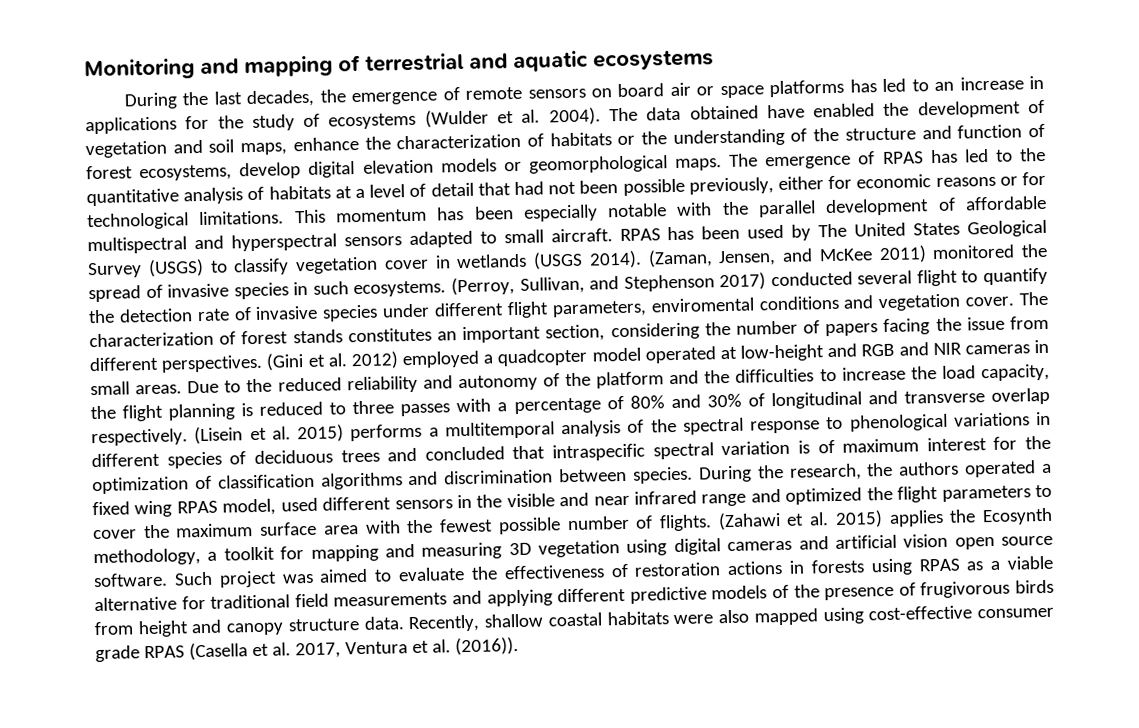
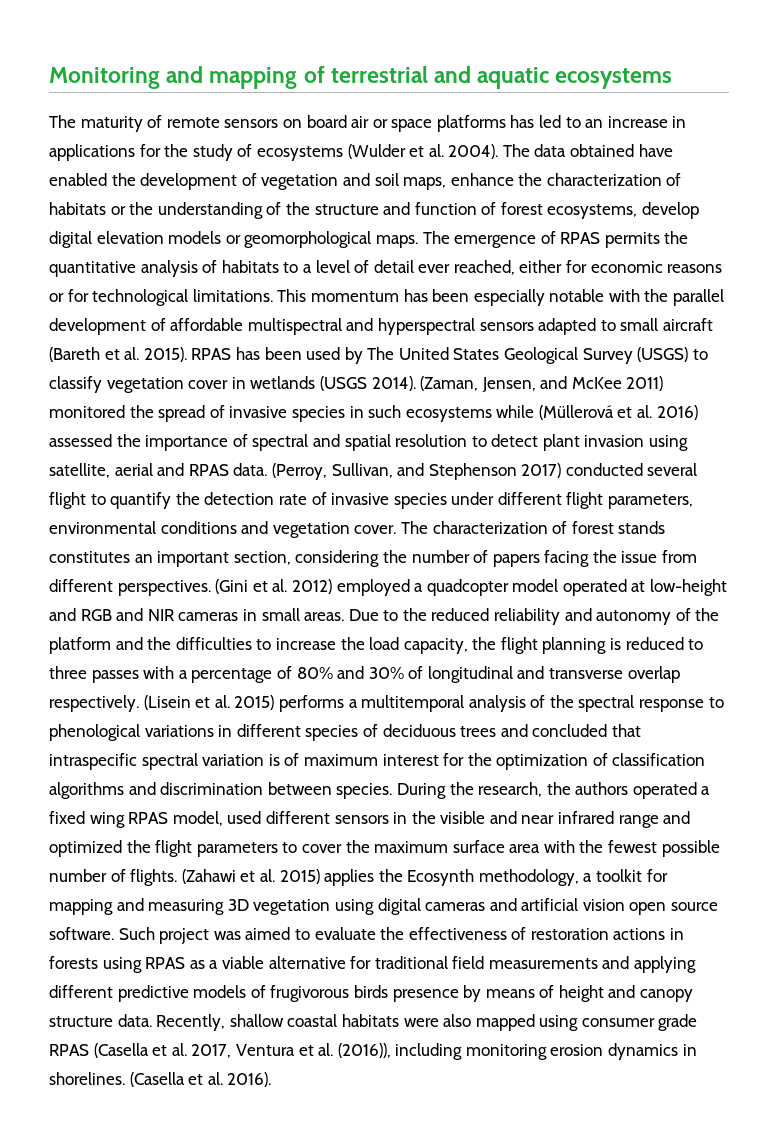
[123,89,439,110] During the last decades, the emergence -> [49,115,143,132] The maturity
[929,149,1013,164] has led to -> [604,232,660,248] permits
[334,186,352,199] at -> [283,262,299,273] to
[477,177,774,196] that had not been possible previously, -> [418,260,515,275] ever reached,
[550,228,613,243] aircraft. -> [662,318,713,331] [49,347,187,362] aircraft (Bareth et al. 2015).
[353,280,447,298] ecosystems. -> [405,405,698,422] [49,434,689,451] [49,463,268,478] ecosystems while (Müllerová et al. 2016) assessed the importance of spectral and spatial resolution to detect plant invasion using satellite, aerial and RPAS data.
[650,297,755,313] enviromental -> [49,521,156,534] environmental
[793,579,1055,601] [94,621,134,636] the presence of frugivorous birds from -> [270,985,555,1002] frugivorous birds presence by means of
[868,605,973,621] cost-effective -> (579, 1023) none
[454,637,519,656] (2016)). -> [337,1043,697,1060] [49,1072,272,1087] (2016)), including monitoring erosion dynamics in shorelines. (Casella et al. 2016).

